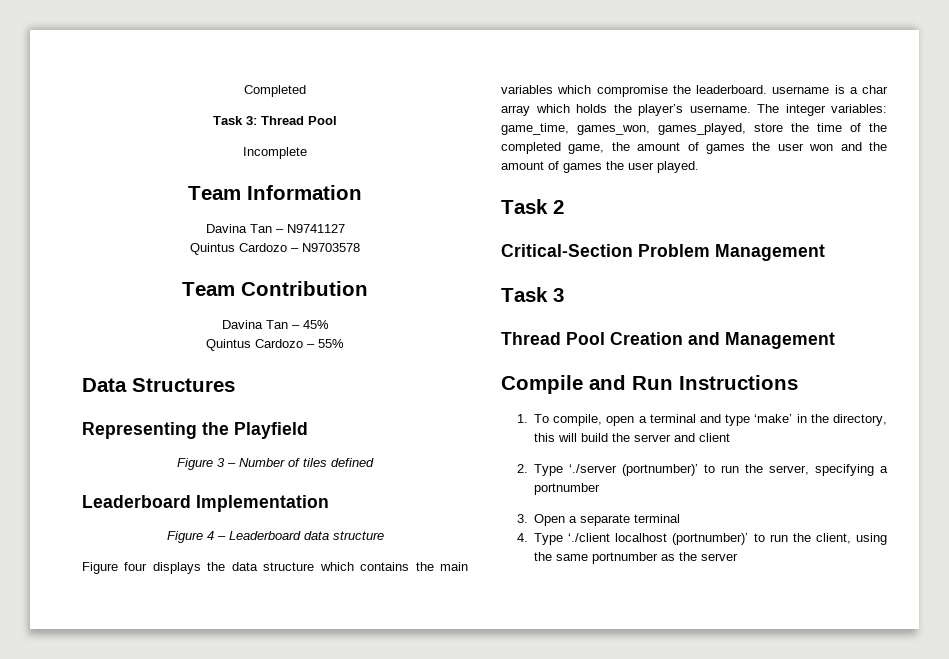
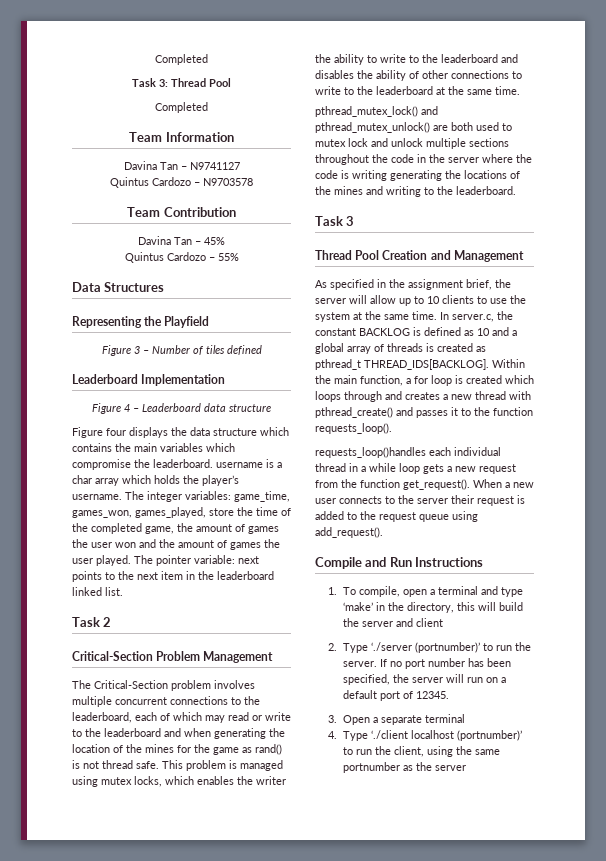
[243,147,307,159] Incomplete -> [155,102,208,113] Completed
(699, 167) none -> [134,555,259,566] [72,571,274,582] [72,587,123,596] The pointer variable: next points to the next item in the leaderboard linked list.
(825, 252) none -> [72,680,255,691] [72,696,260,707] [72,712,291,723] [72,728,285,739] [72,744,282,755] [72,760,283,771] [72,776,286,787] [315,54,518,65] [315,70,522,81] [315,86,520,95] [315,106,438,117] [315,122,512,133] [315,138,509,149] [315,154,532,165] [315,170,520,181] [315,186,516,197] // The Critical-Section problem involves multiple concurrent connections to the leaderboard, each of which may read or write to the leaderboard and when generating the location of the mines for the game as rand() is not thread safe. This problem is managed using mutex locks, which enables the writer the ability to write to the leaderboard and disables the ability of other connections to write to the leaderboard at the same time. // pthread_mutex_lock() and pthread_mutex_unlock() are both used to mutex lock and unlock multiple sections throughout the code in the server where the code is writing generating the locations of the mines and writing to the leaderboard.
(835, 340) none -> [315,279,511,290] [315,295,526,306] [315,311,513,322] [315,327,517,336] [315,343,486,354] [315,359,525,370] [315,375,534,386] [315,391,531,402] [315,407,533,418] [315,423,392,434] [315,447,501,458] [315,463,516,474] [315,479,534,490] [315,495,525,506] [315,511,478,522] [315,527,383,538] // As specified in the assignment brief, the server will allow up to 10 clients to use the system at the same time. In server.c, the constant BACKLOG is defined as 10 and a global array of threads is created as pthread_t THREAD_IDS[BACKLOG]. Within the main function, a for loop is created which loops through and creates a new thread with pthread_create() and passes it to the function requests_loop(). // requests_loop()handles each individual thread in a while loop gets a new request from the function get_request(). When a new user connects to the server their request is added to the request queue using add_request().
[769,464,888,476] [534,483,601,495] server, specifying a portnumber -> [342,658,511,669] [342,674,506,685] [342,690,449,701] server. If no port number has been specified, the server will run on a default port of 12345.

